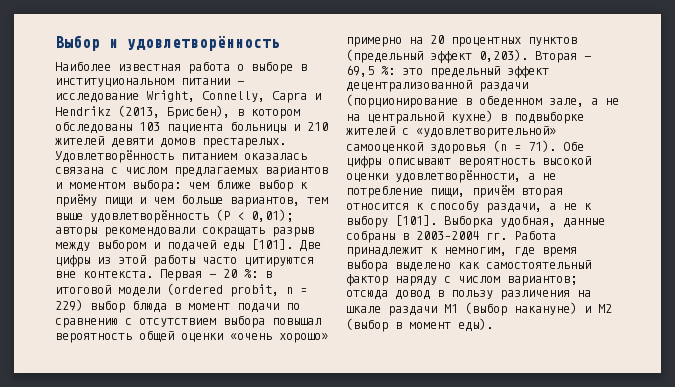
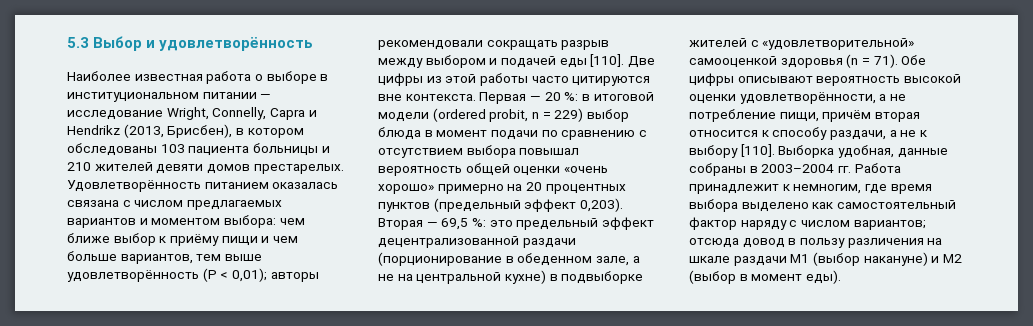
(55, 43) none -> [67,37,89,48] 5.3
[251,239,293,250] [101]. -> [590,54,625,67] [110].
[395,215,437,226] [101]. -> [740,144,775,157] [110].

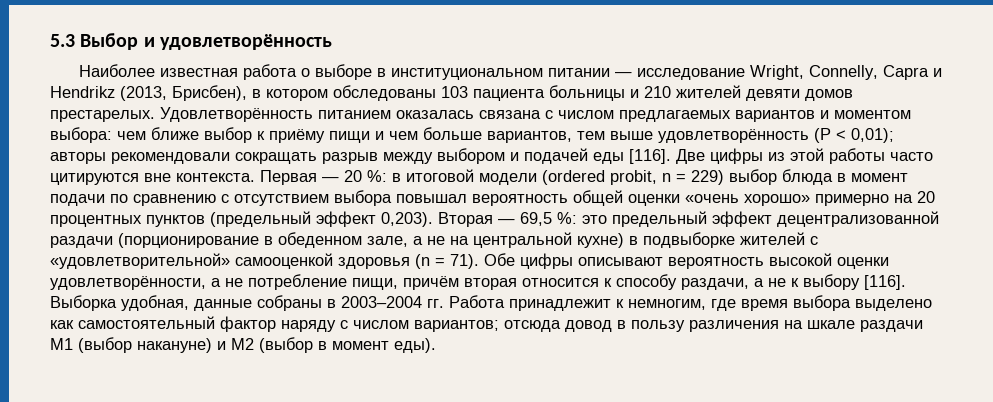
[590,54,625,67] [110]. -> [629,149,671,164] [116].
[740,144,775,157] [110]. -> [864,275,906,290] [116].

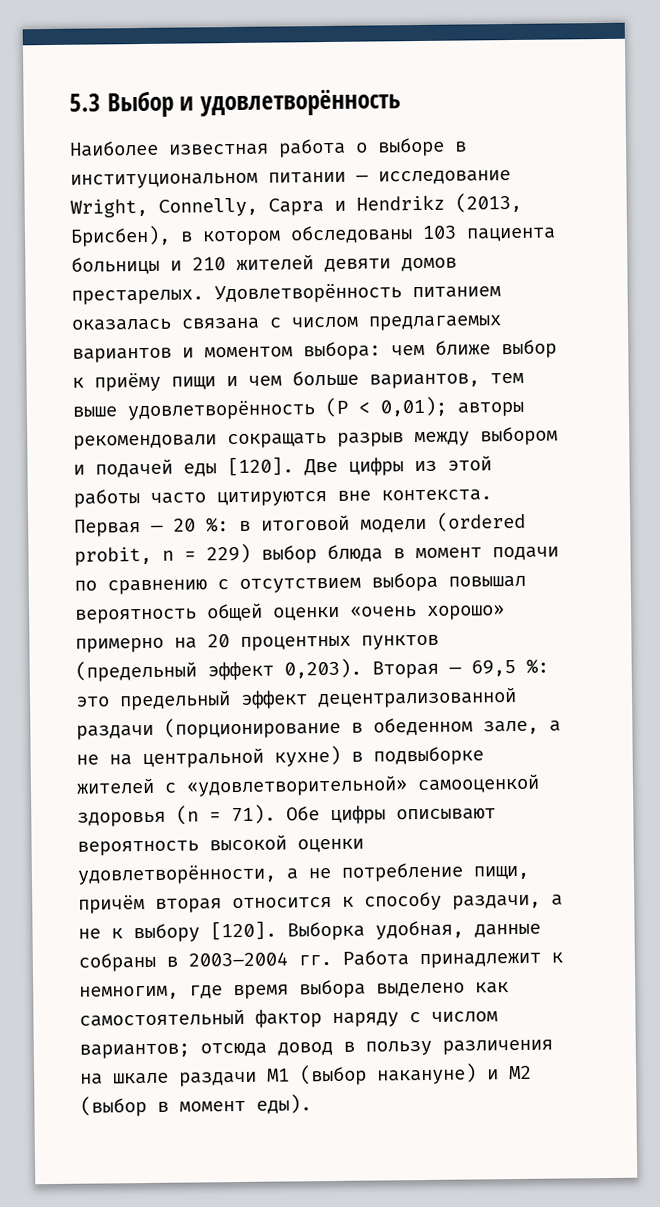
[629,149,671,164] [116]. -> [227,456,294,477] [120].
[864,275,906,290] [116]. -> [210,920,277,941] [120].

